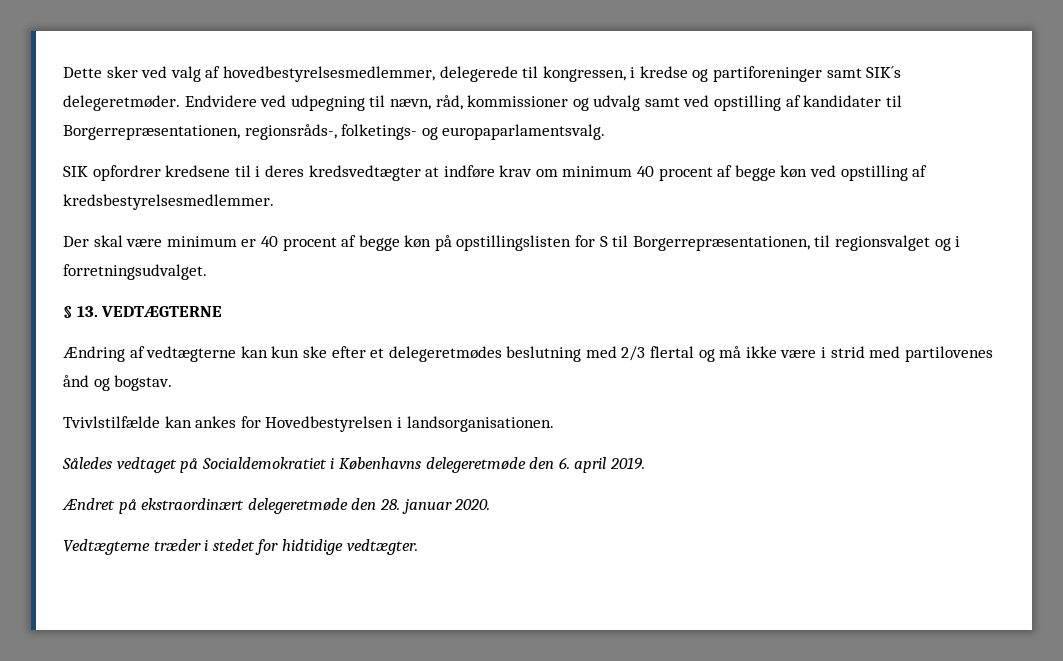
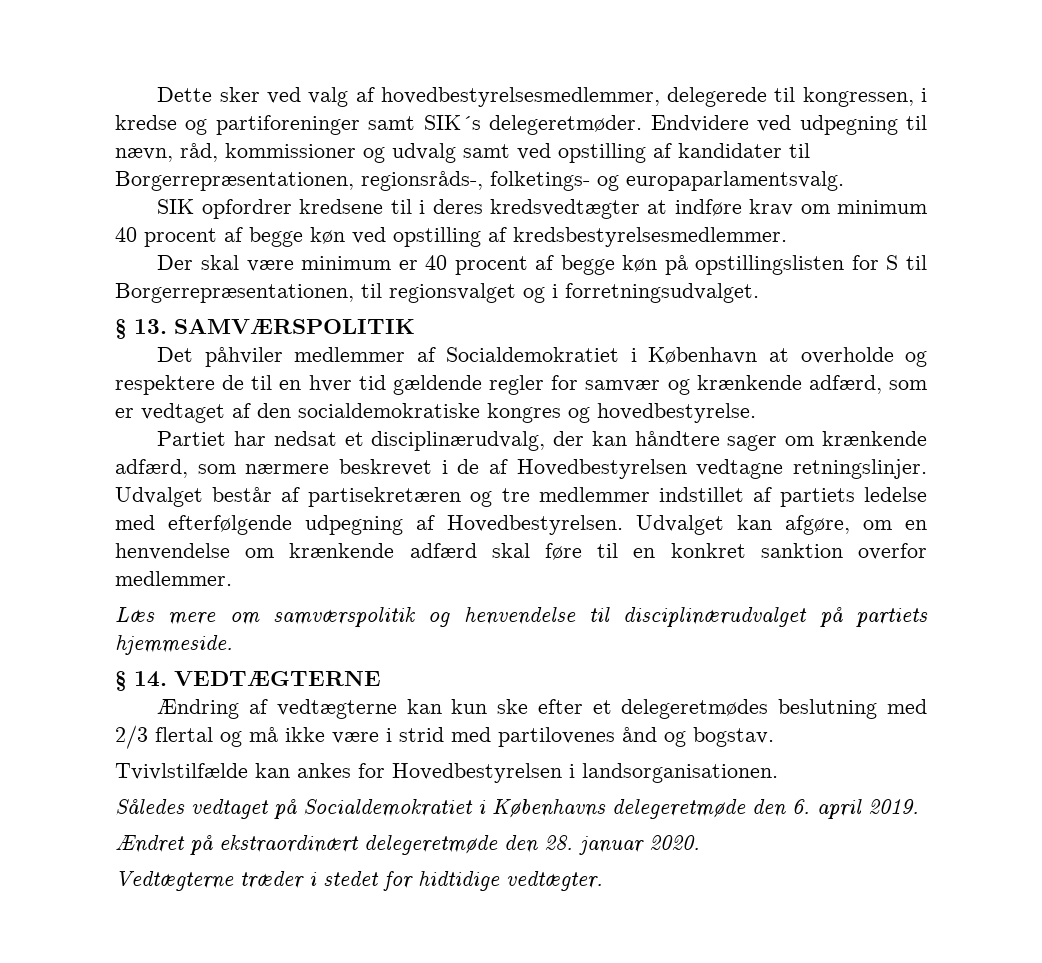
(98, 311) none -> [174,319,415,334] [157,347,927,367] [115,375,928,395] [115,403,756,423] [157,431,927,451] [115,459,927,479] [115,487,928,507] [115,515,927,535] [115,543,928,560] [115,571,232,586] [115,607,928,627] [115,635,233,655] [115,671,167,691] SAMVÆRSPOLITIK // Det påhviler medlemmer af Socialdemokratiet i København at overholde og respektere de til en hver tid gældende regler for samvær og krænkende adfærd, som er vedtaget af den socialdemokratiske kongres og hovedbestyrelse. // Partiet har nedsat et disciplinærudvalg, der kan håndtere sager om krænkende adfærd, som nærmere beskrevet i de af Hovedbestyrelsen vedtagne retningslinjer. Udvalget består af partisekretæren og tre medlemmer indstillet af partiets ledelse med efterfølgende udpegning af Hovedbestyrelsen. Udvalget kan afgøre, om en henvendelse om krænkende adfærd skal føre til en konkret sanktion overfor medlemmer. // Læs mere om samværspolitik og henvendelse til disciplinærudvalget på partiets hjemmeside. // § 14.

